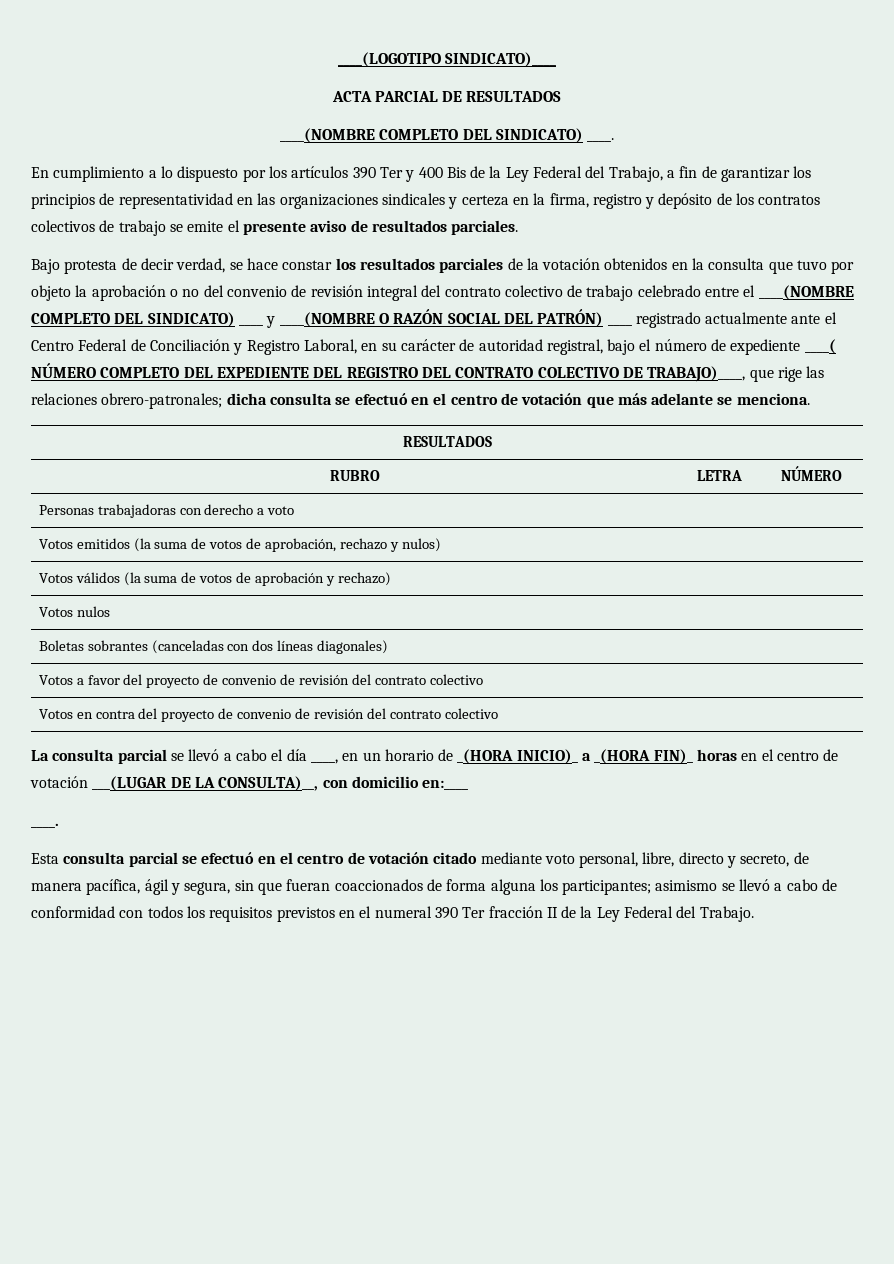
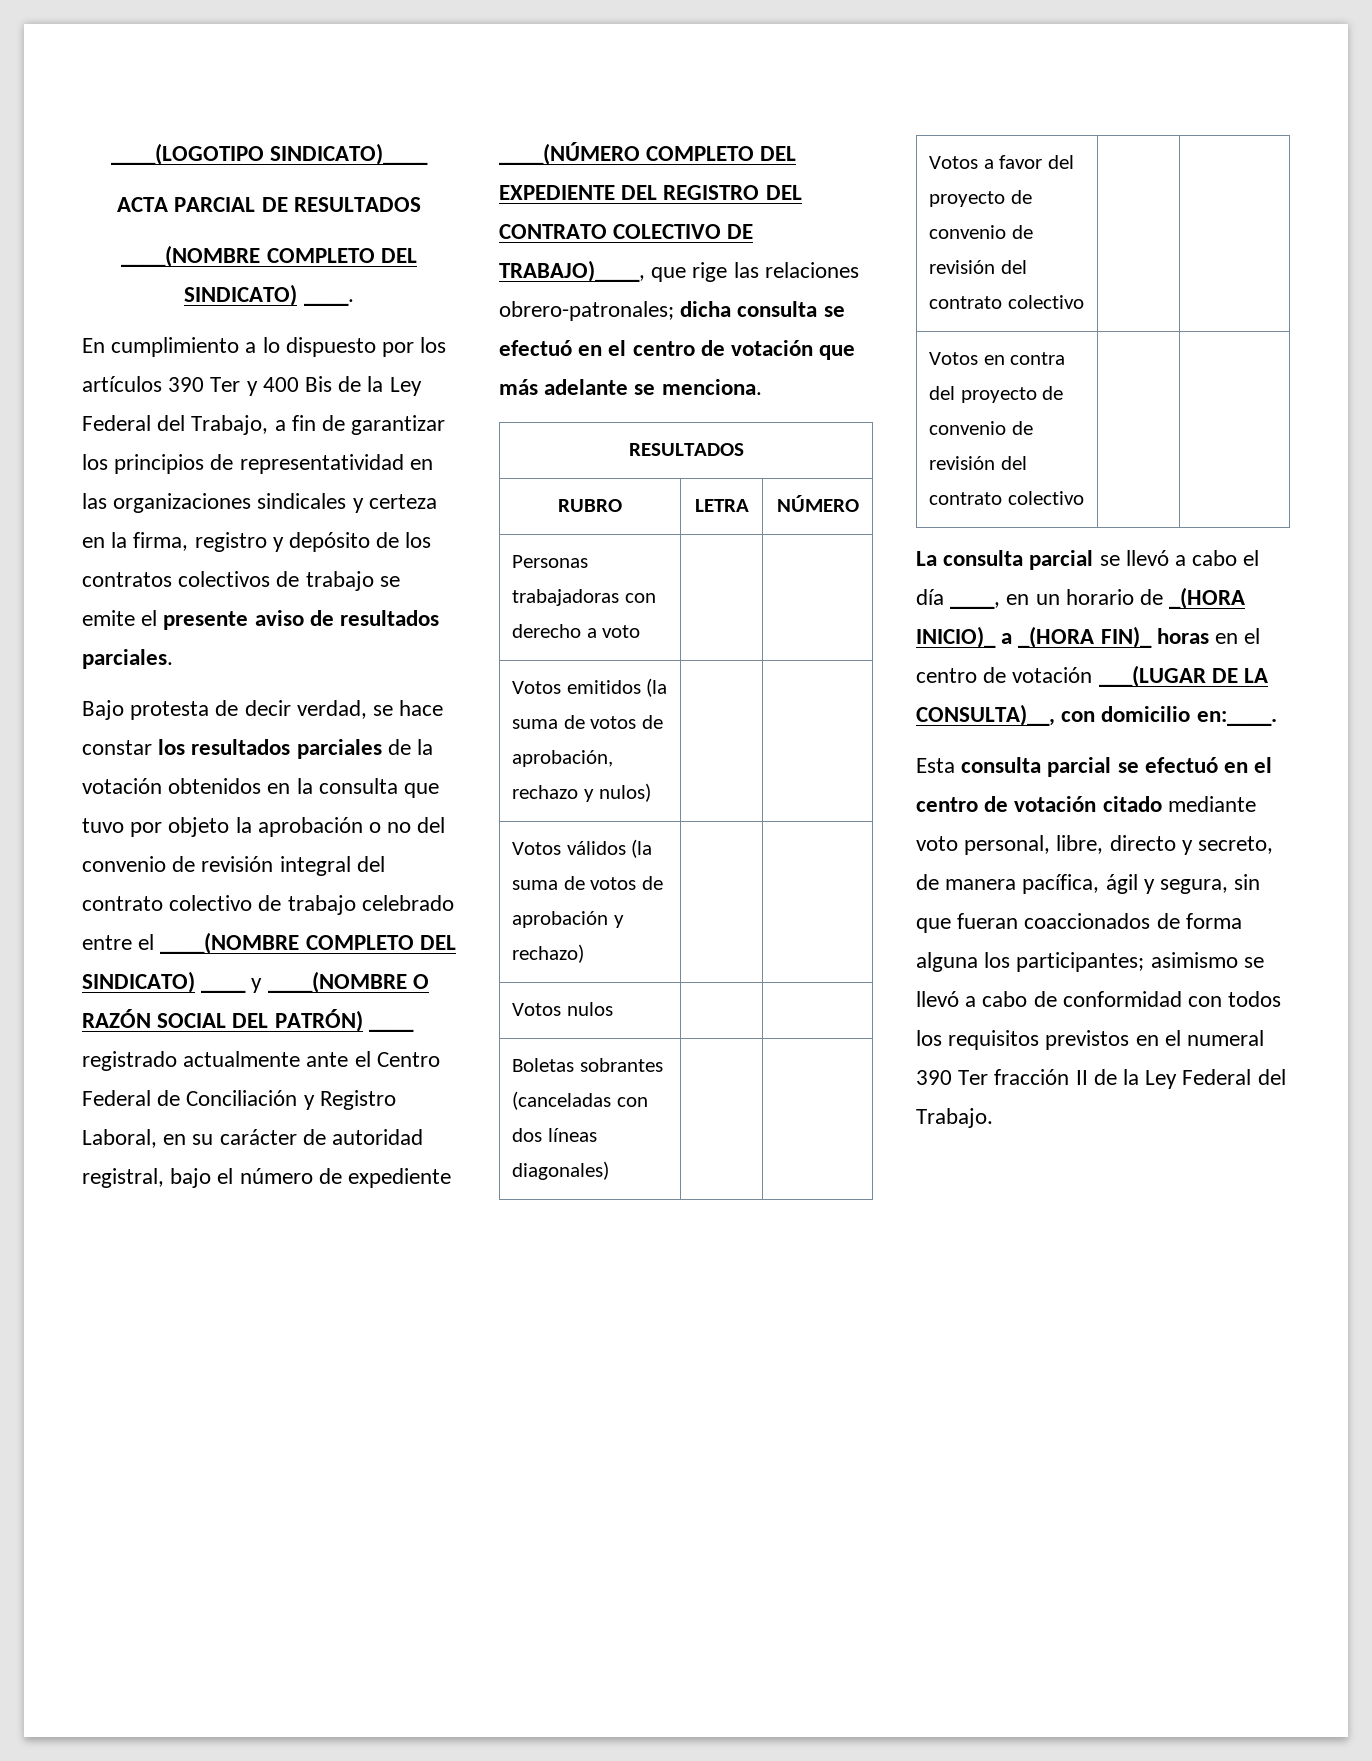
[804,339,836,354] [31,363,96,378] ____( NÚMERO -> [499,142,640,165] ____(NÚMERO
[422,780,469,790] [31,823,59,828] en:____ // ____. -> [1196,711,1277,726] en:____.

